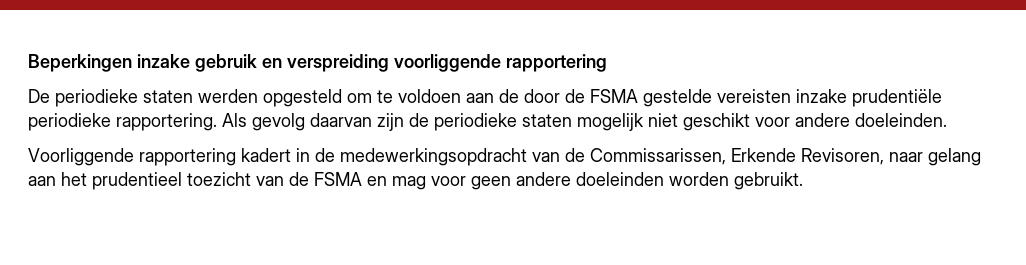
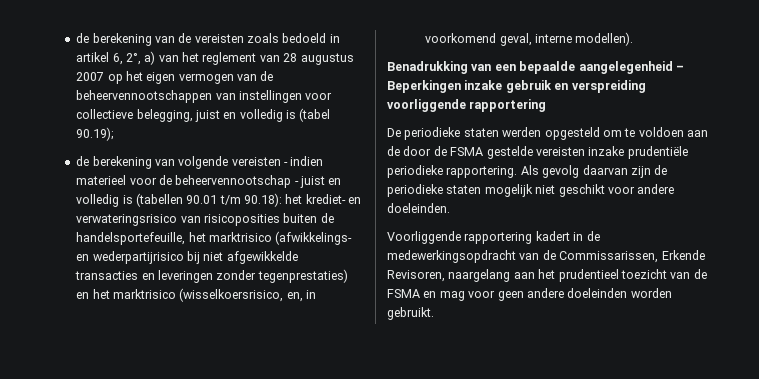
(28, 63) none -> [76,33,340,46] [76,51,354,65] [76,71,274,84] [76,90,333,103] [76,108,331,122] [76,127,115,141] [76,156,324,169] [76,175,342,188] [76,193,362,207] [76,213,334,226] [76,231,353,245] [76,251,298,264] [75,269,348,283] [76,288,317,302] [425,32,634,46] [387,61,684,74] de berekening van de vereisten zoals bedoeld in artikel 6, 2°, a) van het reglement van 28 augustus 2007 op het eigen vermogen van de beheervennootschappen van instellingen voor collectieve belegging, juist en volledig is (tabel 90.19); // de berekening van volgende vereisten - indien materieel voor de beheervennootschap - juist en volledig is (tabellen 90.01 t/m 90.18): het krediet- en verwateringsrisico van risicoposities buiten de handelsportefeuille, het marktrisico (afwikkelings- en wederpartijrisico bij niet afgewikkelde transacties en leveringen zonder tegenprestaties) en het marktrisico (wisselkoersrisico, en, in voorkomend geval, interne modellen). // Benadrukking van een bepaalde aangelegenheid –
[889,148,981,166] naar gelang -> [448,269,511,282] naargelang

